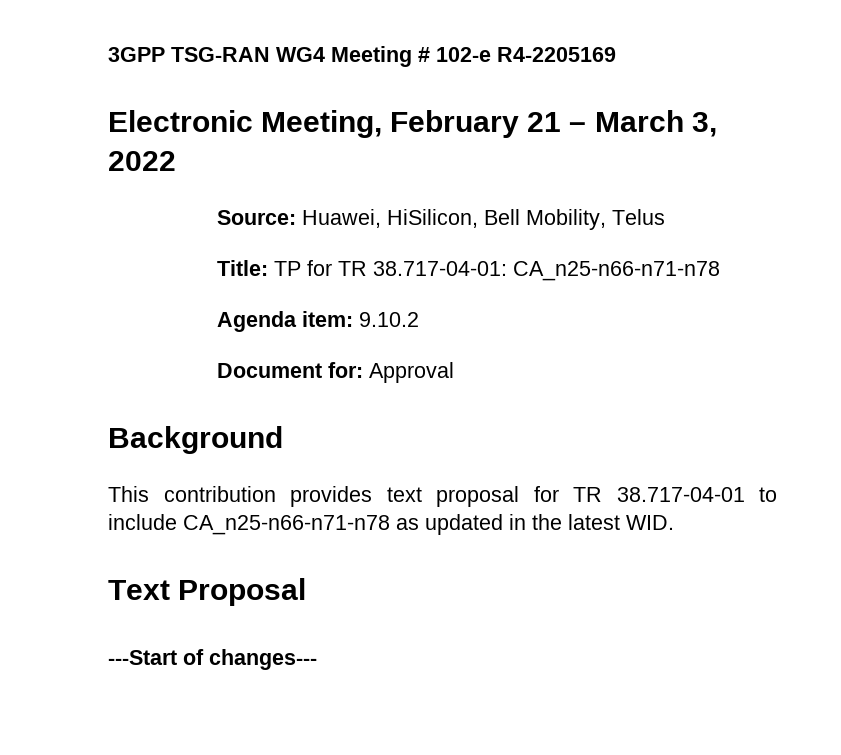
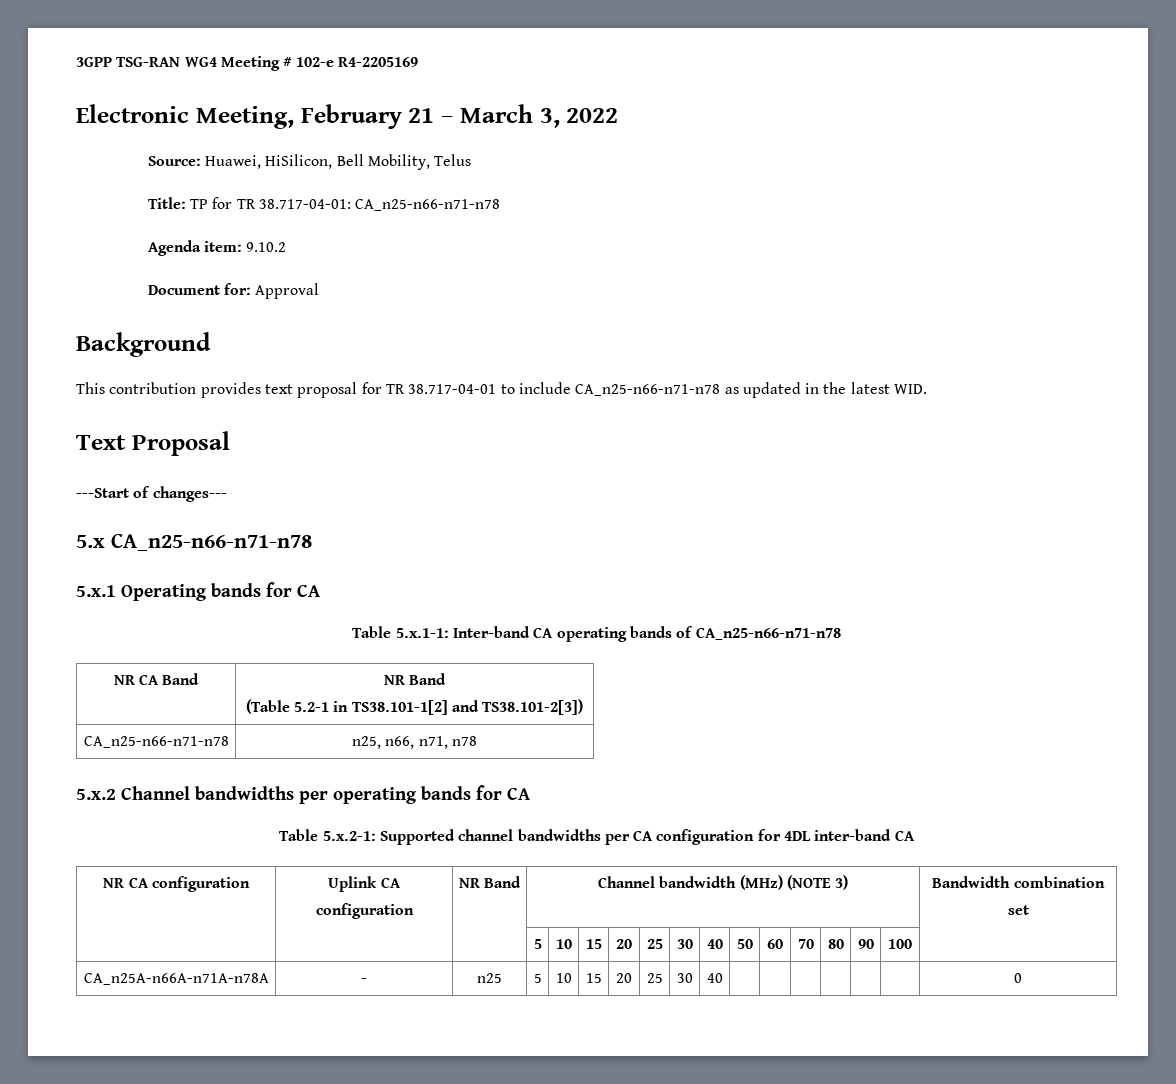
(317, 659) none -> [76,533,312,551] [76,582,320,601] [352,626,841,642] [113,673,200,685] [383,673,447,685] [245,699,584,715] [83,736,229,748] [352,736,477,749] [76,785,530,804] [279,829,915,845] [103,876,250,892] [328,876,401,892] [315,903,414,919] [458,876,522,888] [597,875,849,890] [932,876,1105,888] [1007,905,1029,915] [533,939,542,949] [555,939,572,949] [585,939,602,949] [616,939,632,949] [646,939,663,949] [676,939,693,949] [706,939,723,949] [736,939,753,949] [767,939,783,949] [797,939,814,949] [827,939,844,949] [857,939,874,949] [888,939,912,949] [83,973,269,985] [361,978,367,983] [477,973,502,983] [533,973,542,983] [555,973,572,983] [585,973,602,983] [616,973,632,983] [646,973,663,983] [676,973,693,983] [706,973,723,983] [1014,973,1022,983] // 5.x CA_n25-n66-n71-n78 // 5.x.1 Operating bands for CA // Table 5.x.1-1: Inter-band CA operating bands of CA_n25-n66-n71-n78 // NR CA Band | NR Band // (Table 5.2-1 in TS38.101-1[2] and TS38.101-2[3]) // CA_n25-n66-n71-n78 | n25, n66, n71, n78 // 5.x.2 Channel bandwidths per operating bands for CA // Table 5.x.2-1: Supported channel bandwidths per CA configuration for 4DL inter-band CA // NR CA configuration | Uplink CA configuration | NR Band | Channel bandwidth (MHz) (NOTE 3) | Bandwidth combination set // | | | 5 | 10 | 15 | 20 | 25 | 30 | 40 | 50 | 60 | 70 | 80 | 90 | 100 | // CA_n25A-n66A-n71A-n78A | - | n25 | 5 | 10 | 15 | 20 | 25 | 30 | 40 | | | | | | | 0

